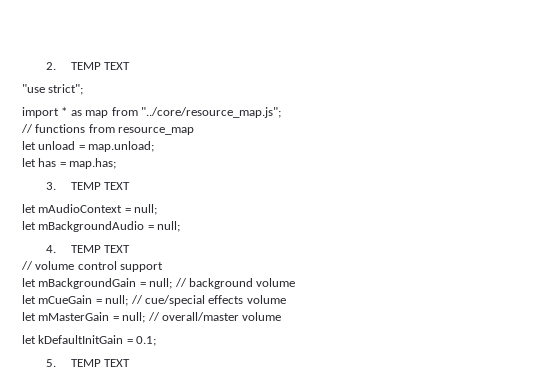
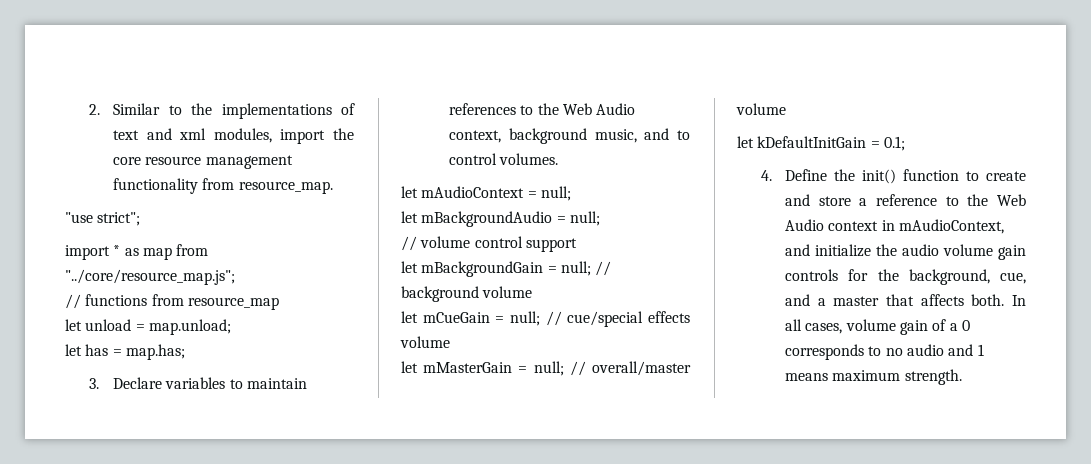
[70,62,131,70] TEMP TEXT -> [113,103,355,119] [113,128,354,144] [113,155,293,169] [113,178,333,194] Similar to the implementations of text and xml modules, import the core resource management functionality from resource_map.
[70,182,131,190] TEMP TEXT -> [113,377,308,389] [449,103,636,115] [449,128,690,144] [449,153,559,165] Declare variables to maintain references to the Web Audio context, background music, and to control volumes.
[46,245,131,253] // 4. TEMP TEXT -> (600, 218) none
[46,359,131,367] 5. TEMP TEXT -> [761,169,1026,184] [785,194,1026,206] [785,219,1005,234] [785,244,1026,260] [785,269,1026,285] [785,294,1026,306] [785,319,971,335] [785,344,984,360] [785,369,962,385] 4. Define the init() function to create and store a reference to the Web Audio context in mAudioContext, and initialize the audio volume gain controls for the background, cue, and a master that affects both. In all cases, volume gain of a 0 corresponds to no audio and 1 means maximum strength.

